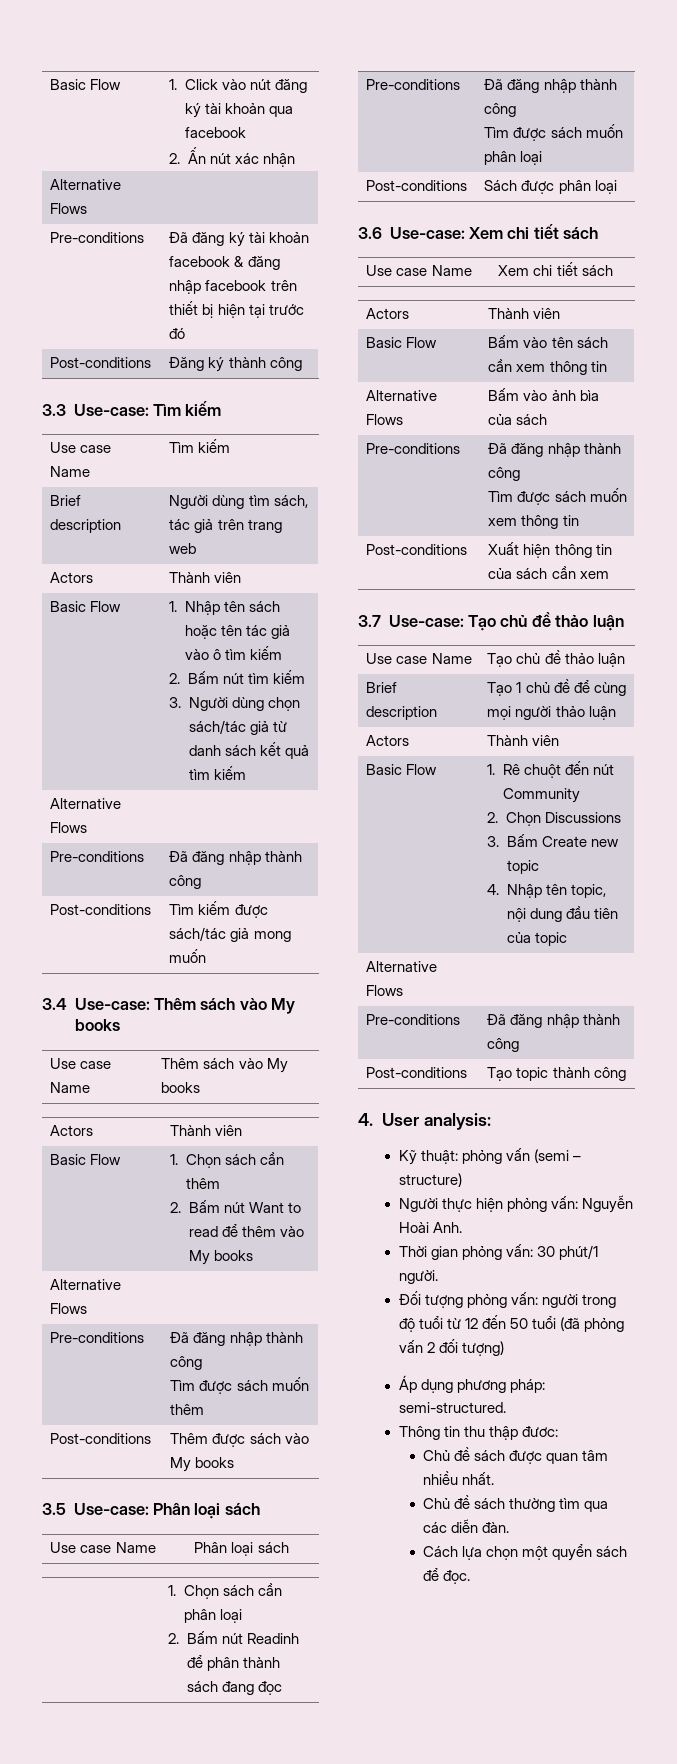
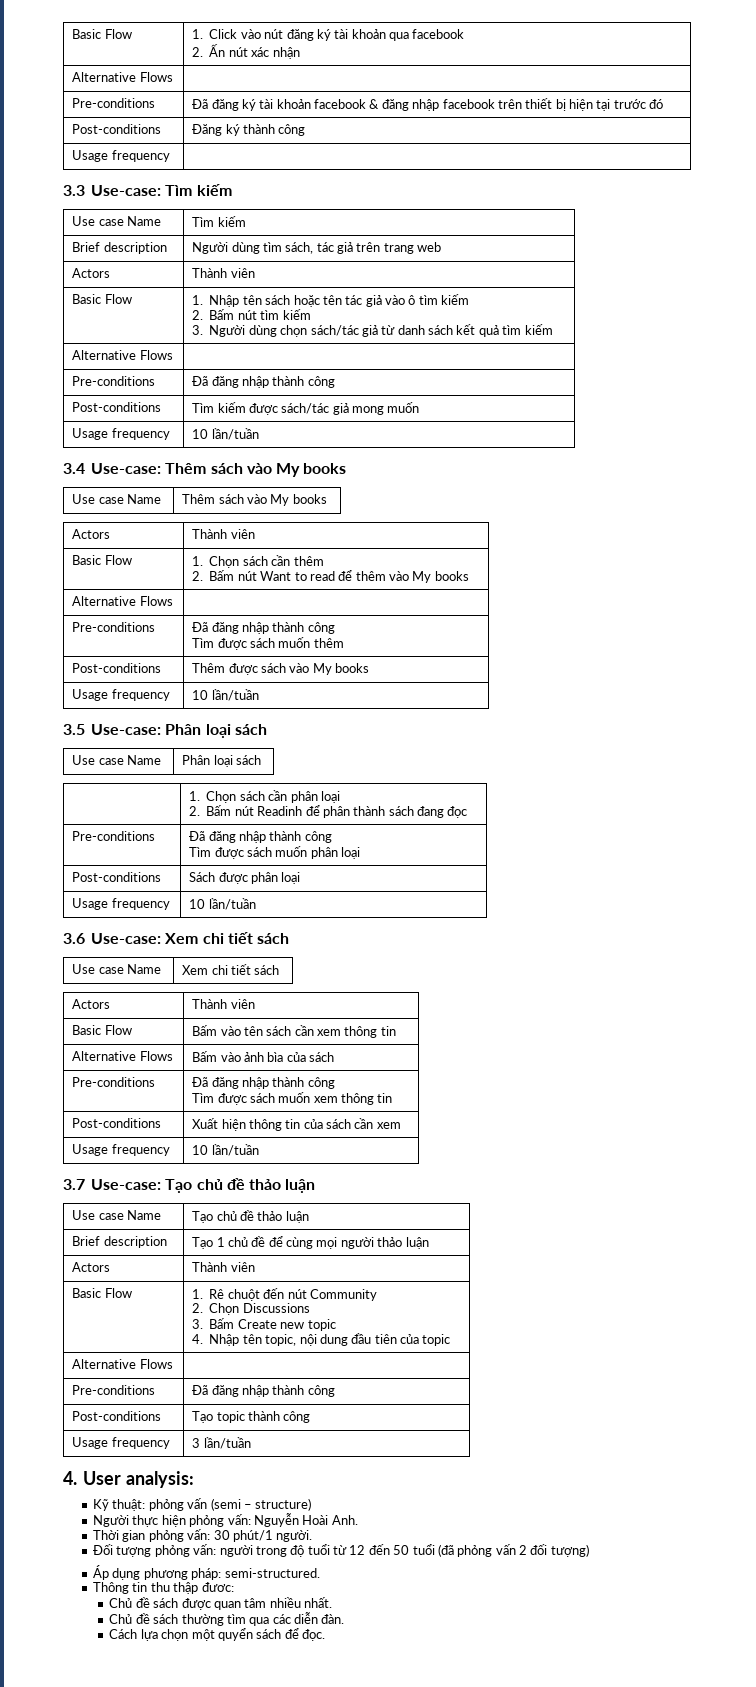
(302, 364) none -> [72,150,170,162] // Usage frequency |
(207, 956) none -> [72,428,170,440] [192,428,259,440] // Usage frequency | 10 lần/tuần
(235, 1462) none -> [72,689,170,701] [192,689,259,701] // Usage frequency | 10 lần/tuần
(617, 187) none -> [72,898,170,910] [189,898,256,910] // Usage frequency | 10 lần/tuần
(609, 575) none -> [72,1144,170,1156] [192,1144,259,1156] // Usage frequency | 10 lần/tuần
(626, 1074) none -> [72,1437,170,1449] [192,1437,251,1449] // Usage frequency | 3 lần/tuần

